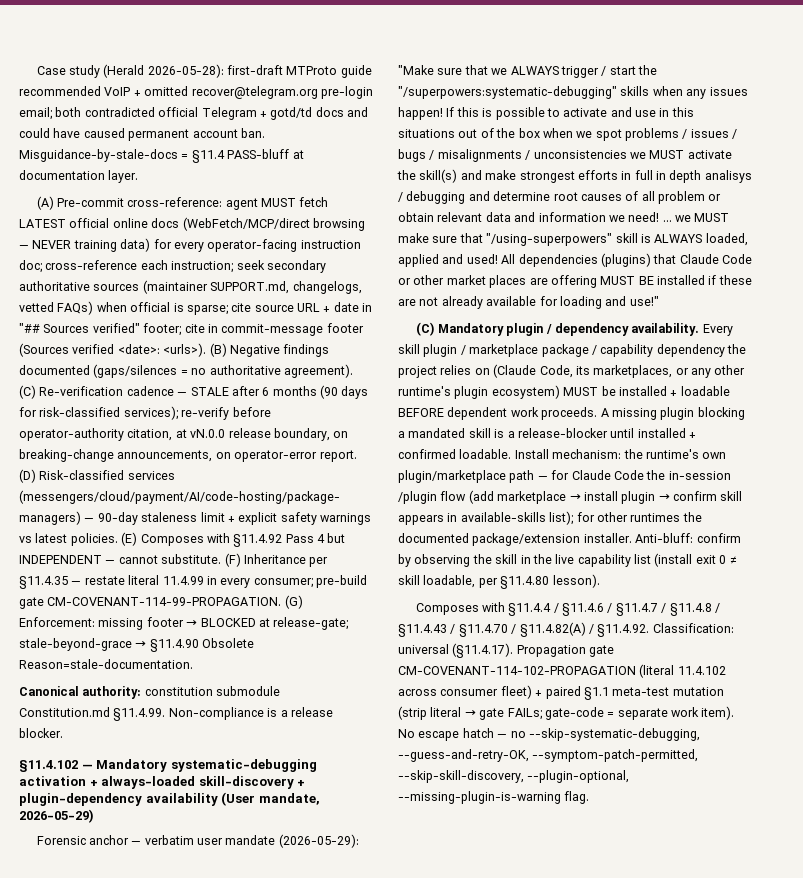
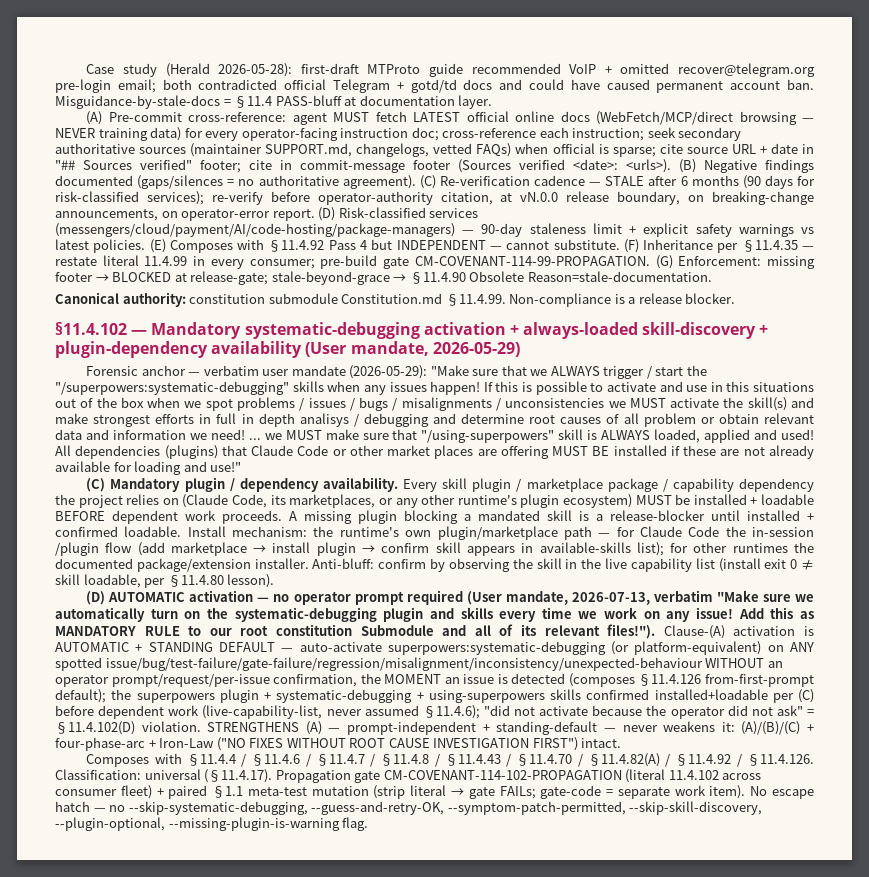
(600, 581) none -> [86,590,815,605] [55,607,814,622] [55,624,815,639] [55,641,814,655] [55,657,783,671] [55,673,814,687] [55,689,814,703] [55,705,814,719] [55,721,815,735] [55,737,622,751] // (D) AUTOMATIC activation — no operator prompt required (User mandate, 2026-07-13, verbatim "Make sure we automatically turn on the systematic-debugging plugin and skills every time we work on any issue! Add this as MANDATORY RULE to our root constitution Submodule and all of its relevant files!"). Clause-(A) activation is AUTOMATIC + STANDING DEFAULT — auto-activate superpowers:systematic-debugging (or platform-equivalent) on ANY spotted issue/bug/test-failure/gate-failure/regression/misalignment/inconsistency/unexpected-behaviour WITHOUT an operator prompt/request/per-issue confirmation, the MOMENT an issue is detected (composes §11.4.126 from-first-prompt default); the superpowers plugin + systematic-debugging + using-superpowers skills confirmed installed+loadable per (C) before dependent work (live-capability-list, never assumed §11.4.6); "did not activate because the operator did not ask" = §11.4.102(D) violation. STRENGTHENS (A) — prompt-independent + standing-default — never weakens it: (A)/(B)/(C) + four-phase-arc + Iron-Law ("NO FIXES WITHOUT ROOT CAUSE INVESTIGATION FIRST") intact.
[597,624,650,637] §11.4.92. -> [675,754,814,767] §11.4.92 / §11.4.126.

